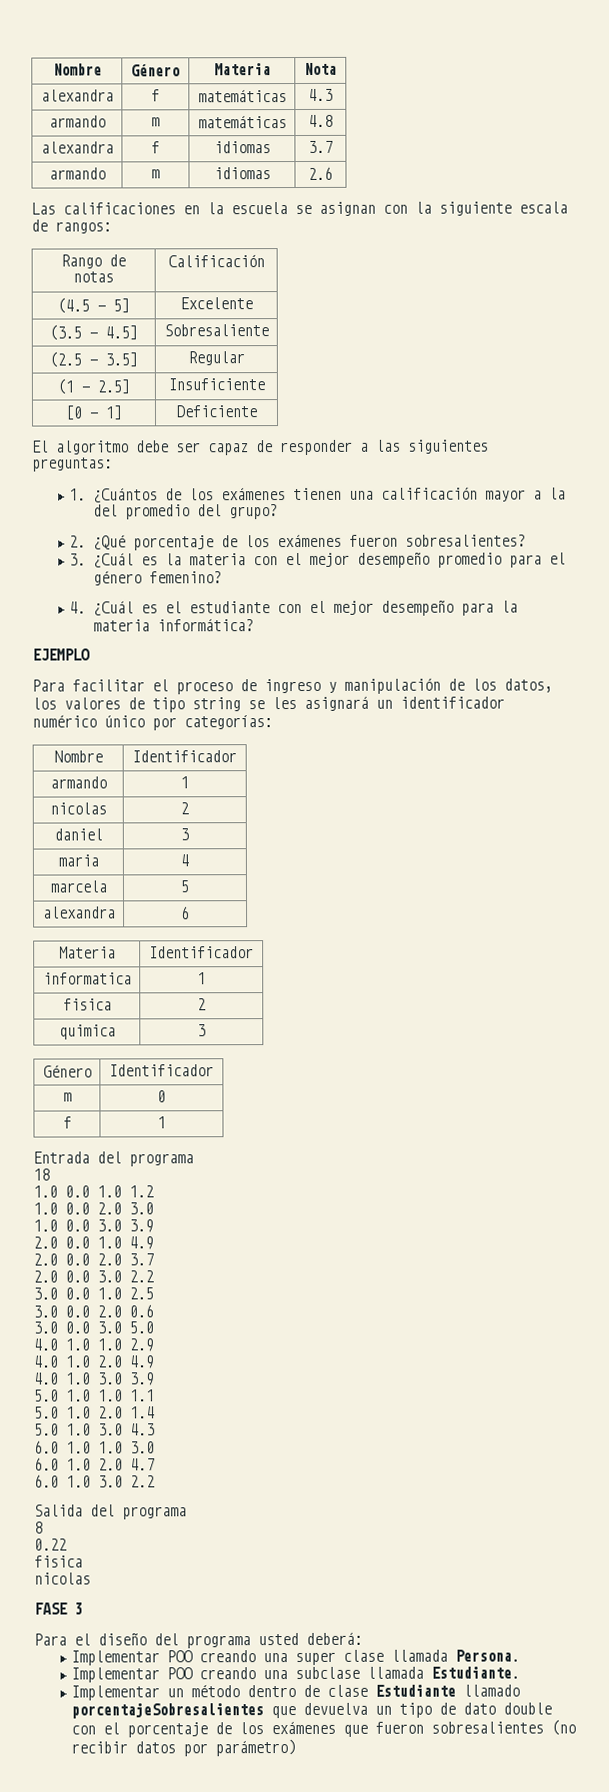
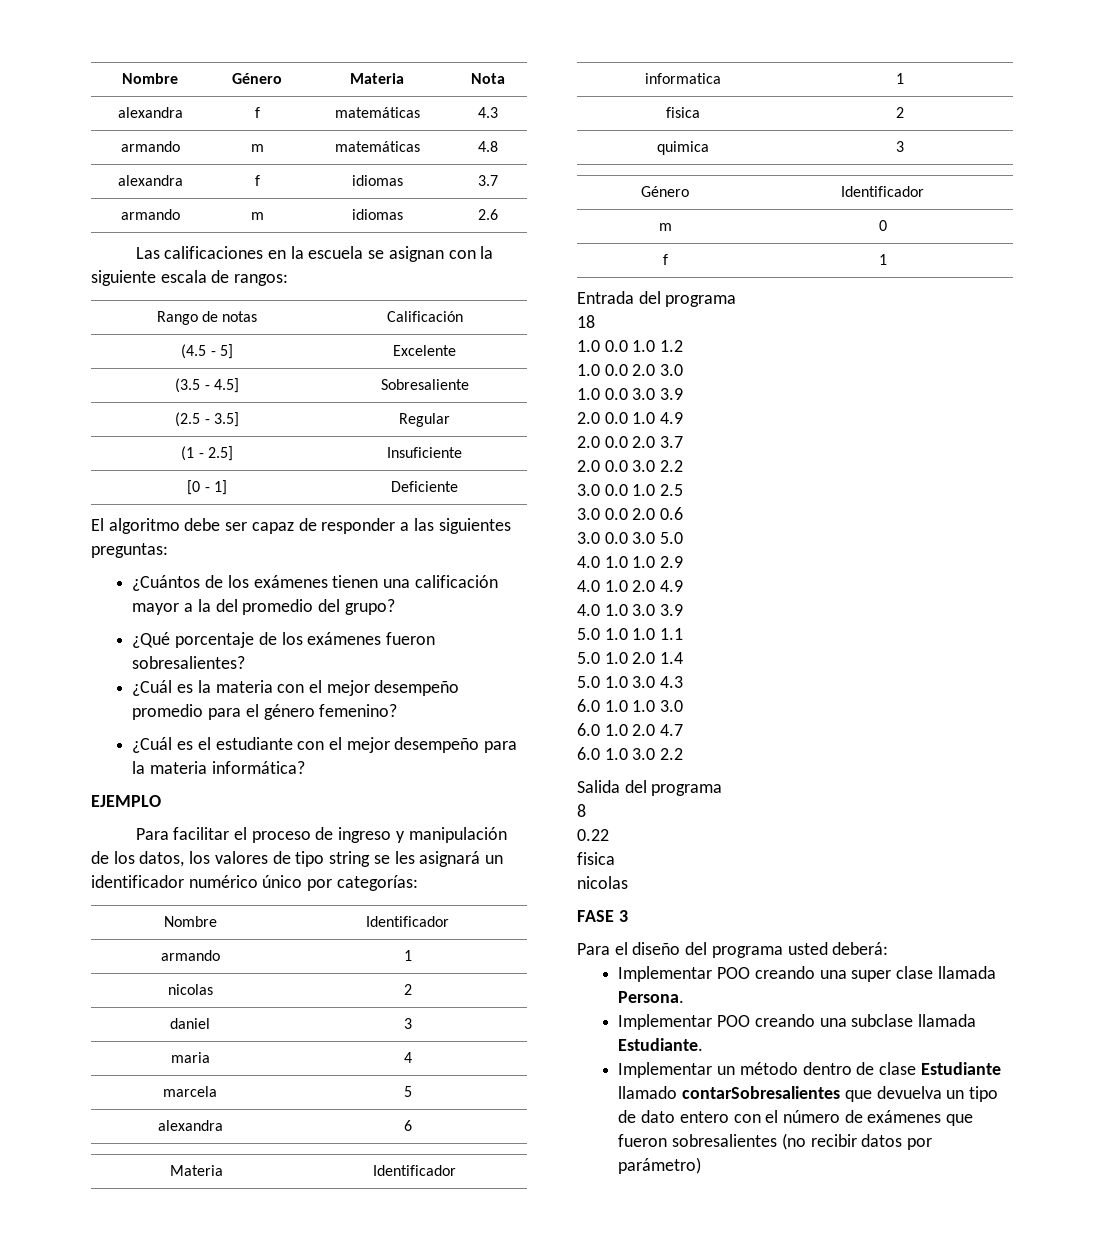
[69,488,87,501] 1. -> (168, 550) none
[69,535,87,548] 2. -> (395, 607) none
[69,553,87,566] 3. -> (246, 662) none
[69,601,87,614] 4. -> (398, 710) none
[71,1702,265,1719] porcentajeSobresalientes -> [682,1086,841,1099] contarSobresalientes
[503,1702,553,1715] [71,1722,265,1738] double con el porcentaje de los -> [679,1110,863,1123] entero con el número de

